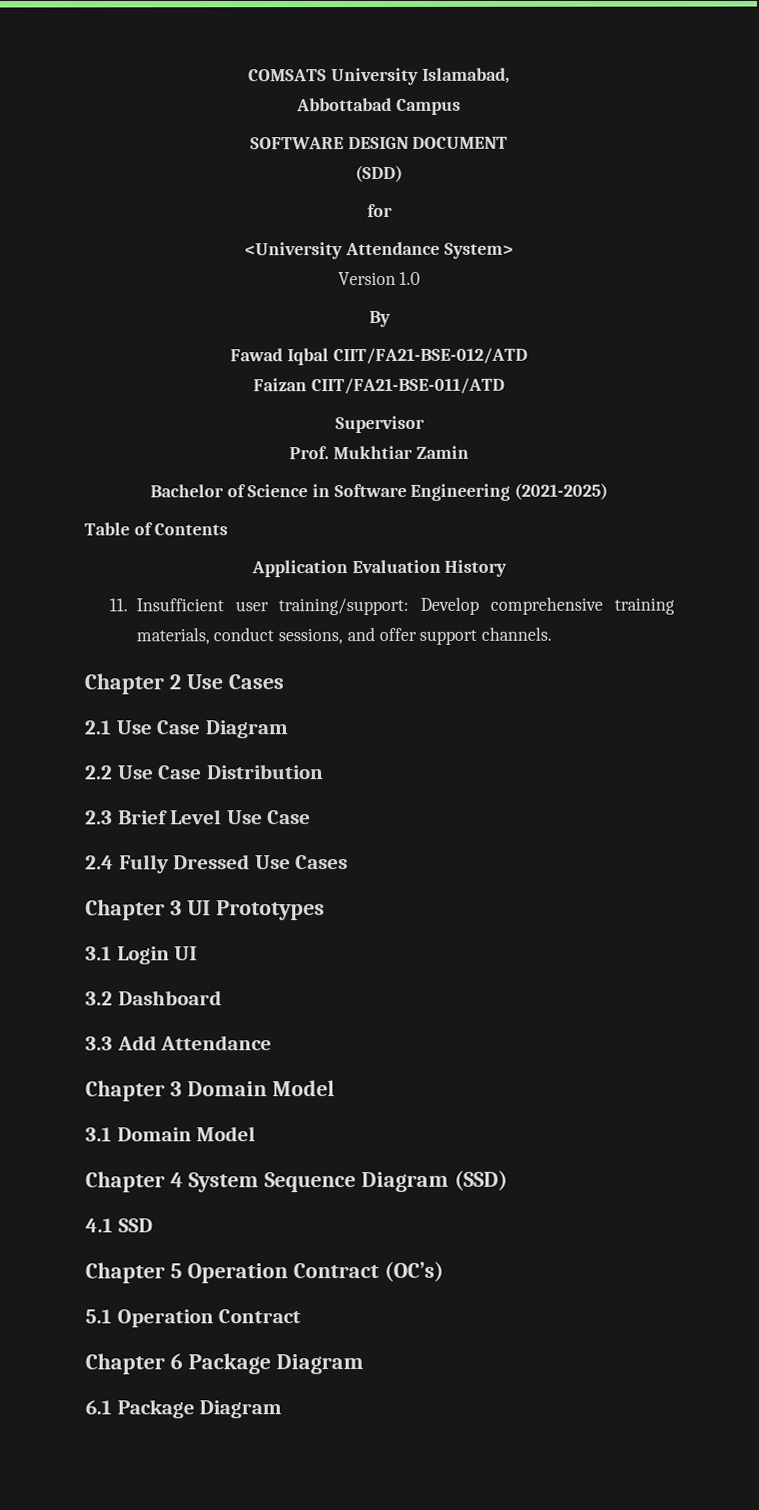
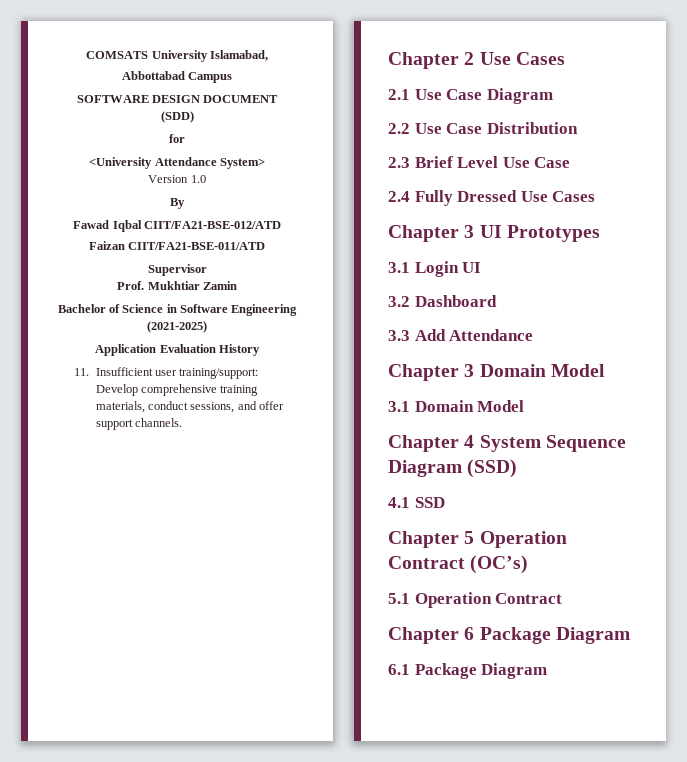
[84,522,229,536] // Table of Contents -> (207, 327) none

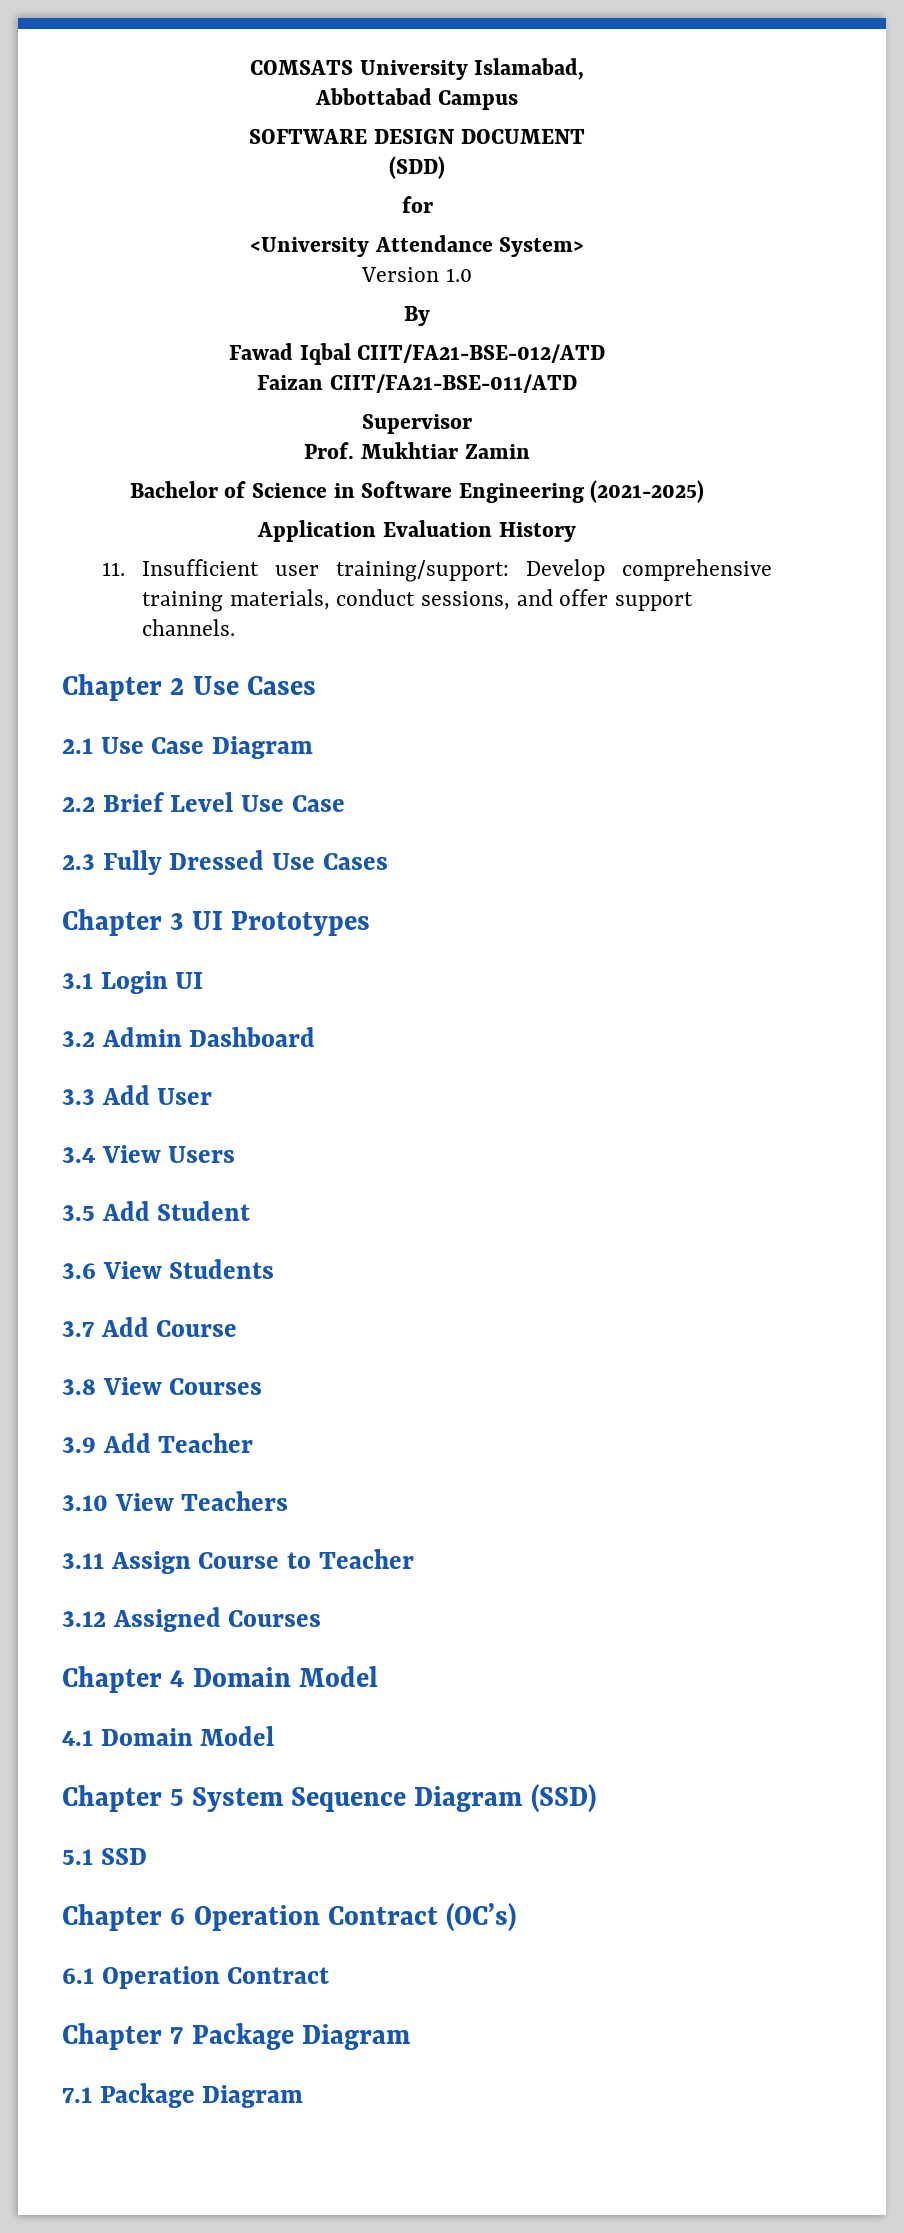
[414,122,578,134] [388,157,410,168] Use Case Distribution // 2.3 -> (95, 804) none
[388,191,410,202] 2.4 -> [62,854,95,870] 2.3
(410, 301) none -> [101,1027,182,1047] Admin
[449,329,534,341] [388,364,605,381] [388,401,410,412] Attendance // Chapter 3 Domain Model // 3.1 -> [157,1088,213,1105] [62,1145,236,1163] [62,1201,251,1221] [62,1259,275,1279] [62,1317,238,1337] [62,1377,263,1395] [62,1433,254,1453] [62,1491,289,1511] [62,1549,414,1574] [62,1607,322,1632] [62,1666,379,1693] [62,1730,93,1746] User // 3.4 View Users // 3.5 Add Student // 3.6 View Students // 3.7 Add Course // 3.8 View Courses // 3.9 Add Teacher // 3.10 View Teachers // 3.11 Assign Course to Teacher // 3.12 Assigned Courses // Chapter 4 Domain Model // 4.1
[464,435,475,448] 4 -> [170,1789,184,1806] 5
[388,497,410,508] 4.1 -> [62,1849,93,1865] 5.1
[464,531,475,544] 5 -> [170,1908,186,1925] 6
[388,593,410,604] 5.1 -> [62,1968,94,1984] 6.1
[464,627,475,640] 6 -> [170,2027,184,2044] 7
[388,664,410,675] 6.1 -> [62,2087,92,2103] 7.1

